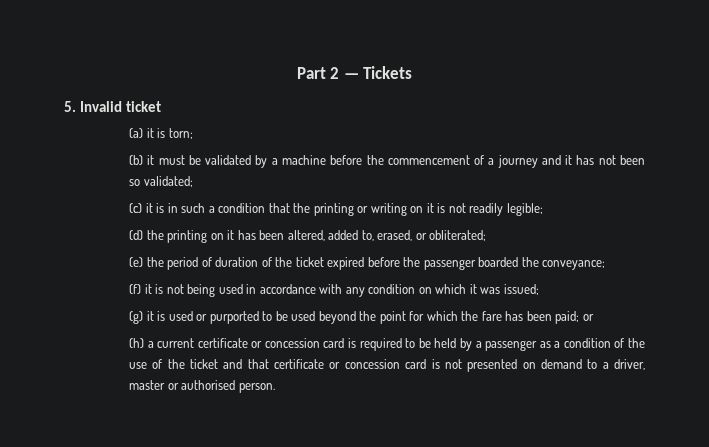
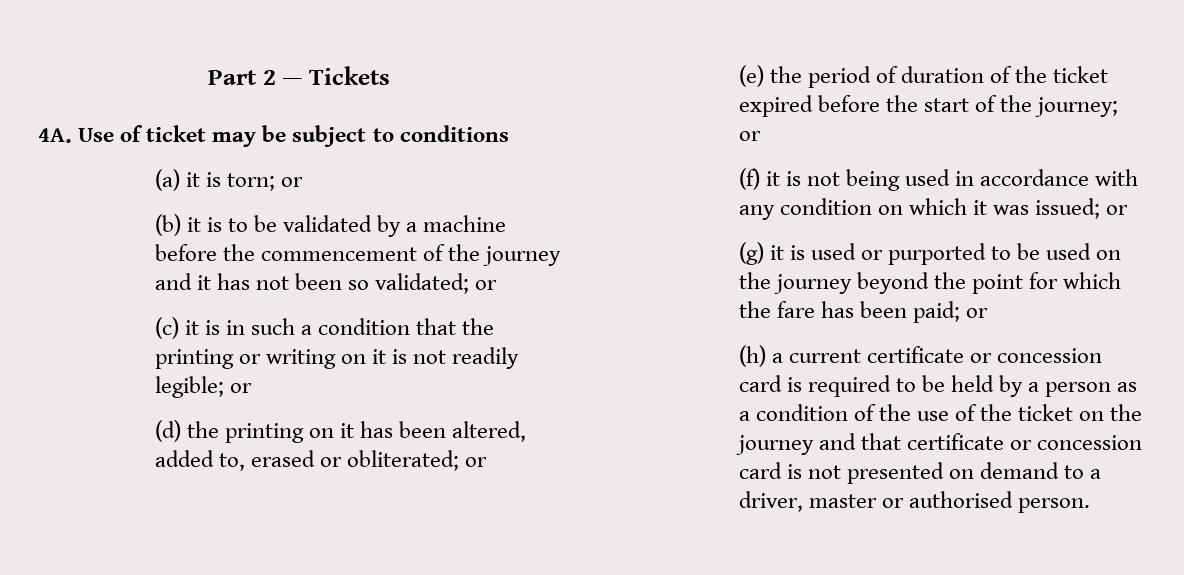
[64,101,161,112] 5. Invalid ticket -> [38,125,509,147] 4A. Use of ticket may be subject to conditions
(193, 133) none -> [280,177,303,187] or
[158,155,185,165] must -> [206,217,248,232] is to
[488,158,495,165] a -> [447,244,480,261] the
(193, 181) none -> [475,280,498,290] or
(543, 209) none -> [229,383,252,393] or
[377,230,413,241] erased, -> [250,450,315,467] erased
(487, 235) none -> [464,457,487,467] or
[423,257,606,270] passenger boarded the conveyance; -> [923,95,1118,117] [738,131,761,141] start of the journey; or
(539, 289) none -> [1106,205,1129,215] or
(316, 316) none -> [1096,250,1122,260] [738,272,852,294] on the journey
[485,340,538,351] passenger -> [1045,382,1112,397] person
(219, 364) none -> [1079,404,1143,421] [735,435,814,455] on the journey

